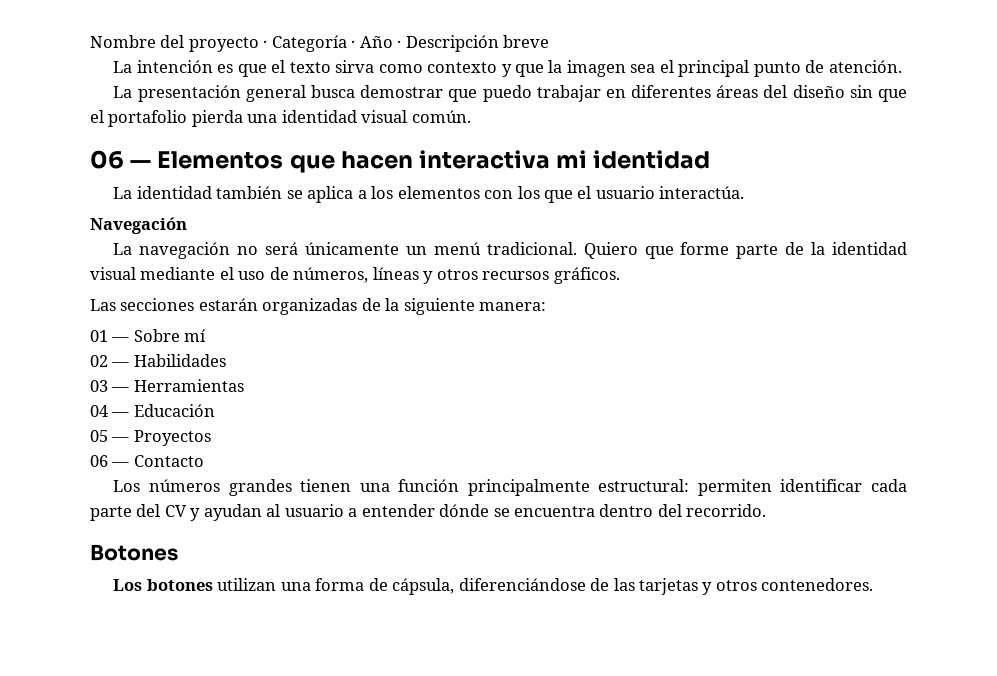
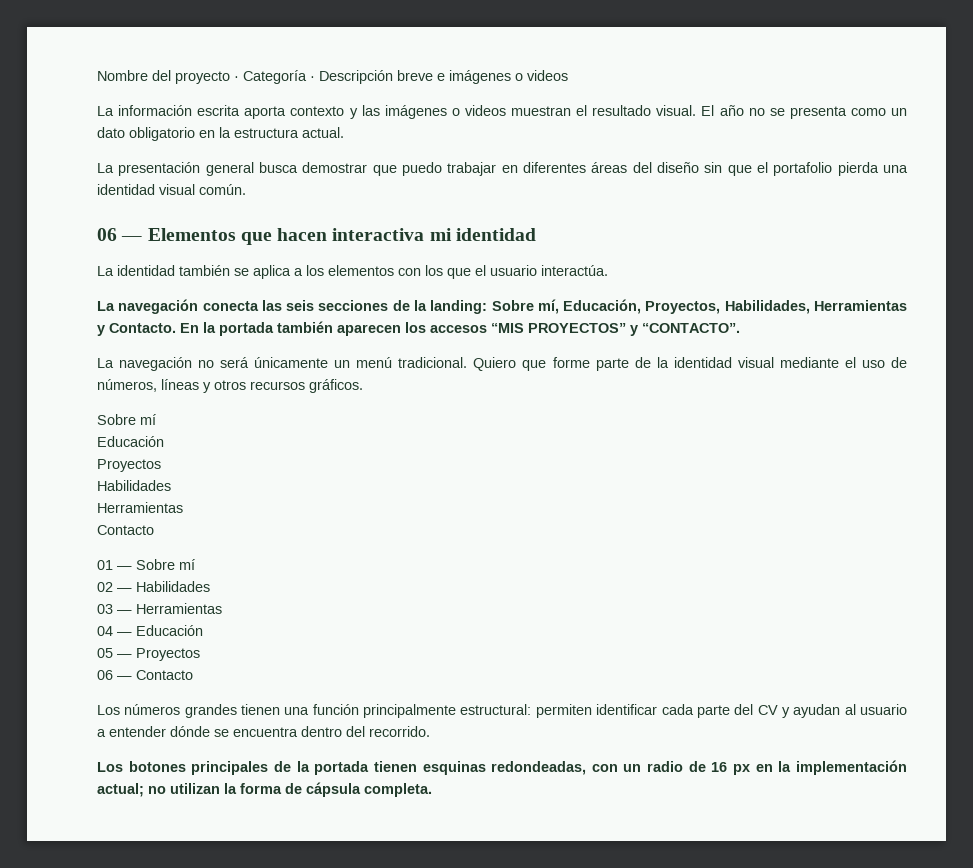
[359,36,402,48] Año · -> (315, 78) none
[113,60,902,77] // La intención es que el texto sirva como contexto y que la imagen sea el principal punto de atención. -> [437,70,568,84] [97,105,908,119] [97,127,344,141] e imágenes o videos // La información escrita aporta contexto y las imágenes o videos muestran el resultado visual. El año no se presenta como un dato obligatorio en la estructura actual.
[90,217,187,234] Navegación -> [97,299,908,314] [97,321,740,336] La navegación conecta las seis secciones de la landing: Sobre mí, Educación, Proyectos, Habilidades, Herramientas y Contacto. En la portada también aparecen los accesos “MIS PROYECTOS” y “CONTACTO”.
[90,298,547,315] Las secciones estarán organizadas de la siguiente manera: -> [97,414,156,425] [97,436,164,447] [97,459,161,472] [97,480,171,491] [97,502,183,513] [97,525,154,535] Sobre mí // Educación // Proyectos // Habilidades // Herramientas // Contacto
[90,544,178,561] // Botones -> (430, 731) none
[217,578,874,595] utilizan una forma de cápsula, diferenciándose de las tarjetas y otros contenedores. -> [191,760,907,775] [97,782,432,797] principales de la portada tienen esquinas redondeadas, con un radio de 16 px en la implementación actual; no utilizan la forma de cápsula completa.

